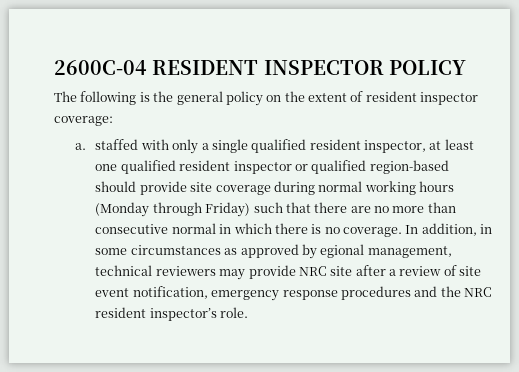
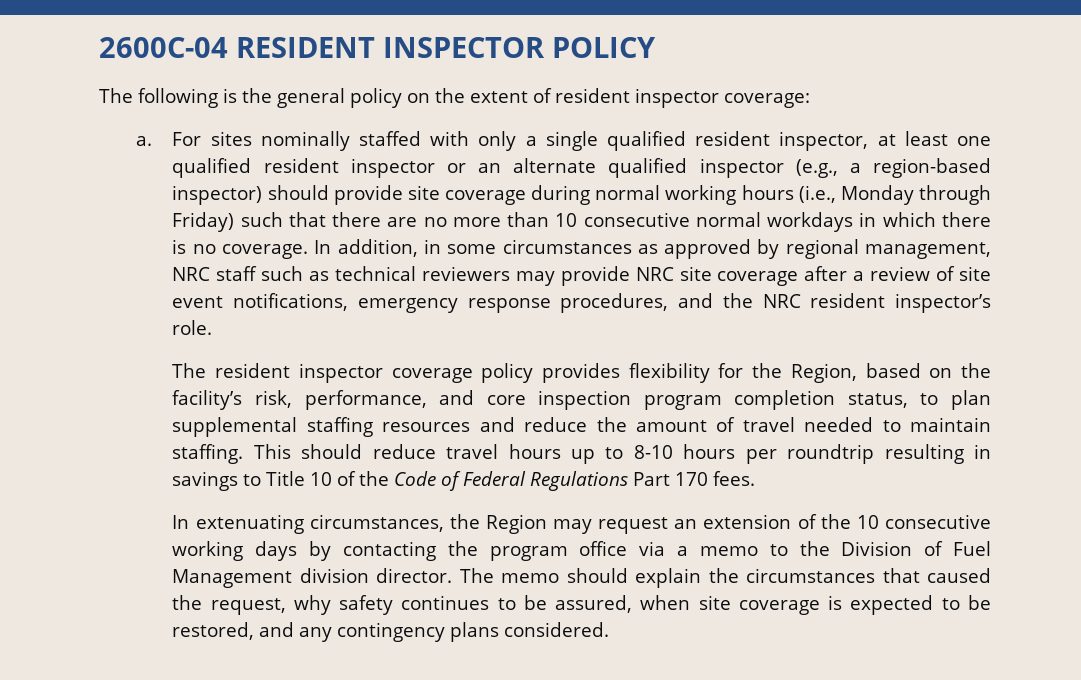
(86, 146) none -> [172,131,350,151] For sites nominally
[311,160,449,174] qualified region-based -> [478,158,992,178] [172,185,263,205] an alternate qualified inspector (e.g., a region-based inspector)
[95,202,150,217] (Monday -> [798,185,914,205] (i.e., Monday
(456, 207) none -> [555,213,578,227] 10
(216, 228) none -> [767,212,854,232] workdays
[320,244,452,258] egional management, -> [785,239,991,259] [172,266,330,281] regional management, NRC staff such as
(353, 271) none -> [717,271,799,286] coverage
[132,286,208,299] notification, -> [233,293,349,311] notifications,
[340,286,411,300] procedures -> [560,293,669,313] procedures,
(249, 312) none -> [172,363,992,383] [172,390,992,410] [172,417,992,437] [172,444,992,464] [172,471,756,491] [172,514,991,534] [172,541,991,561] [172,568,991,588] [172,595,991,615] [172,622,610,642] // The resident inspector coverage policy provides flexibility for the Region, based on the facility’s risk, performance, and core inspection program completion status, to plan supplemental staffing resources and reduce the amount of travel needed to maintain staffing. This should reduce travel hours up to 8-10 hours per roundtrip resulting in savings to Title 10 of the Code of Federal Regulations Part 170 fees. // In extenuating circumstances, the Region may request an extension of the 10 consecutive working days by contacting the program office via a memo to the Division of Fuel Management division director. The memo should explain the circumstances that caused the request, why safety continues to be assured, when site coverage is expected to be restored, and any contingency plans considered.

